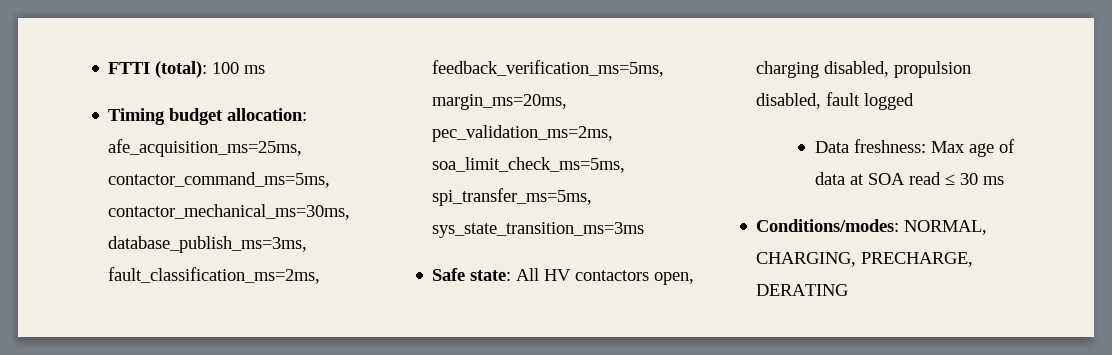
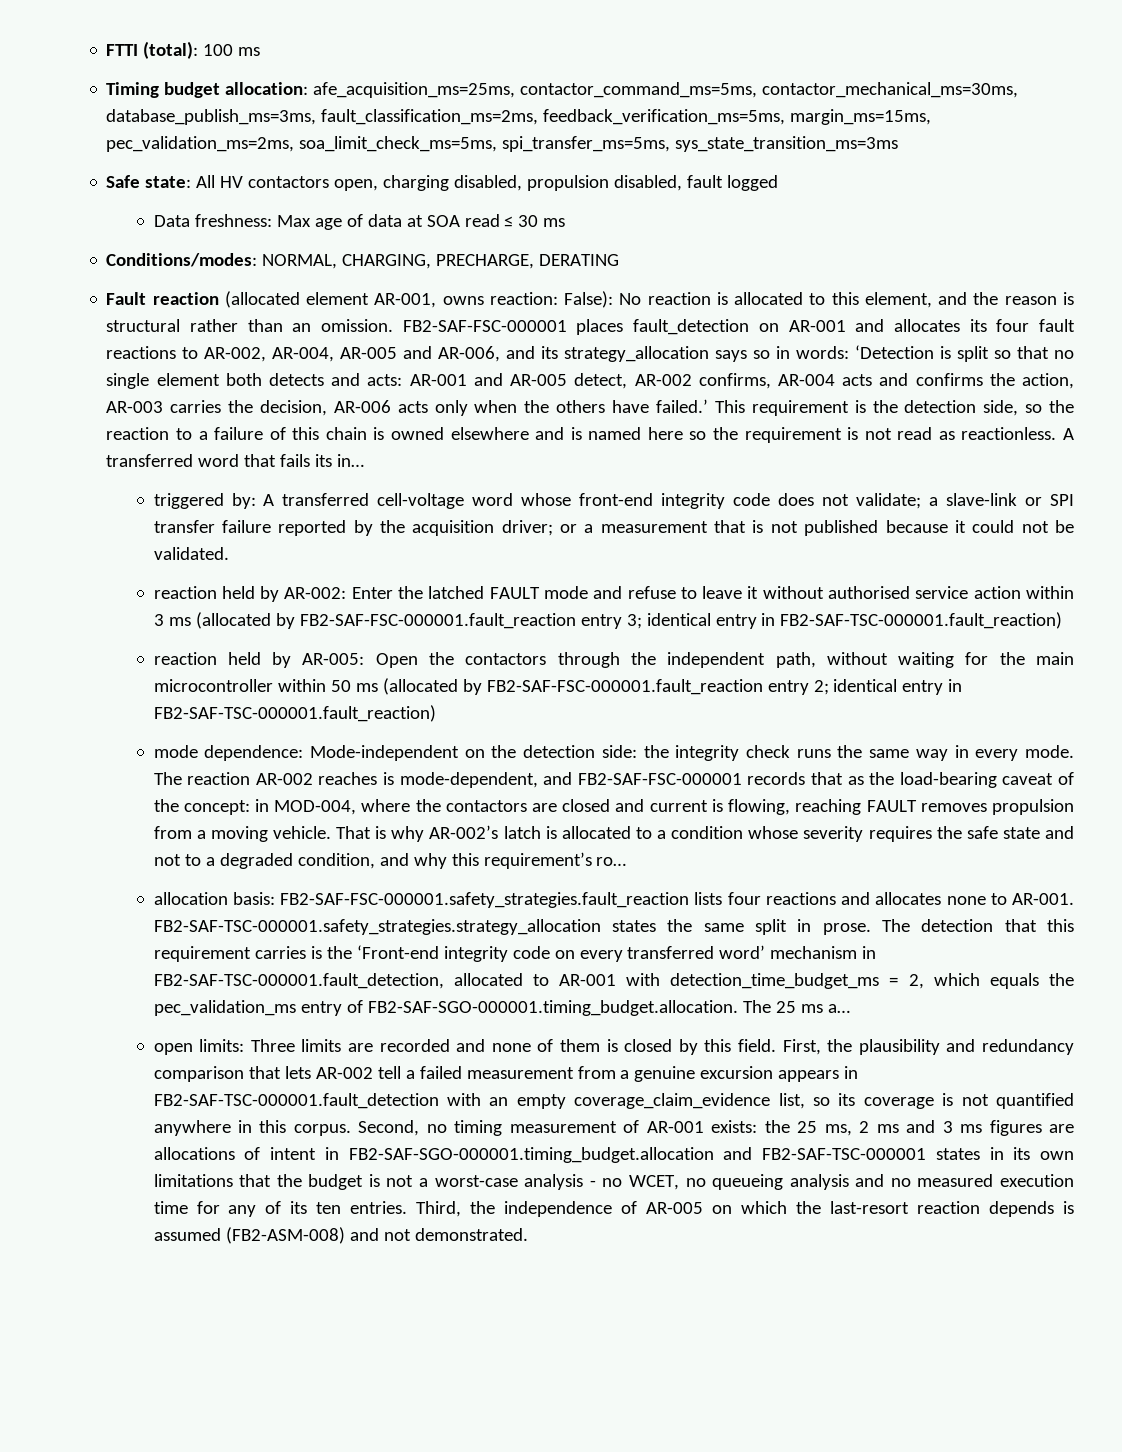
[432,94,568,110] margin_ms=20ms, -> [790,109,932,125] margin_ms=15ms,
(849, 290) none -> [106,291,1074,308] [106,319,1075,335] [106,345,1075,362] [106,373,1075,389] [106,399,1074,416] [106,427,1075,443] [106,454,365,467] [153,493,1074,509] [153,520,1074,536] [153,547,229,560] [153,586,1074,602] [153,612,1063,629] [153,652,1075,668] [153,678,963,695] [153,705,436,722] [153,745,1075,761] [153,772,1074,788] [153,799,1074,815] [153,825,1075,842] [153,852,627,869] [153,892,1075,908] [153,919,1074,935] [153,945,877,962] [153,973,1075,989] [153,1000,850,1016] [153,1039,1074,1055] [153,1066,859,1082] [153,1093,1074,1109] [153,1120,1075,1136] [153,1147,1075,1163] [153,1174,1075,1190] [153,1201,1074,1217] [153,1227,528,1244] // Fault reaction (allocated element AR-001, owns reaction: False): No reaction is allocated to this element, and the reason is structural rather than an omission. FB2-SAF-FSC-000001 places fault_detection on AR-001 and allocates its four fault reactions to AR-002, AR-004, AR-005 and AR-006, and its strategy_allocation says so in words: ‘Detection is split so that no single element both detects and acts: AR-001 and AR-005 detect, AR-002 confirms, AR-004 acts and confirms the action, AR-003 carries the decision, AR-006 acts only when the others have failed.’ This requirement is the detection side, so the reaction to a failure of this chain is owned elsewhere and is named here so the requirement is not read as reactionless. A transferred word that fails its in… // triggered by: A transferred cell-voltage word whose front-end integrity code does not validate; a slave-link or SPI transfer failure reported by the acquisition driver; or a measurement that is not published because it could not be validated. // reaction held by AR-002: Enter the latched FAULT mode and refuse to leave it without authorised service action within 3 ms (allocated by FB2-SAF-FSC-000001.fault_reaction entry 3; identical entry in FB2-SAF-TSC-000001.fault_reaction) // reaction held by AR-005: Open the contactors through the independent path, without waiting for the main microcontroller within 50 ms (allocated by FB2-SAF-FSC-000001.fault_reaction entry 2; identical entry in FB2-SAF-TSC-000001.fault_reaction) // mode dependence: Mode-independent on the detection side: the integrity check runs the same way in every mode. The reaction AR-002 reaches is mode-dependent, and FB2-SAF-FSC-000001 records that as the load-bearing caveat of the concept: in MOD-004, where the contactors are closed and current is flowing, reaching FAULT removes propulsion from a moving vehicle. That is why AR-002’s latch is allocated to a condition whose severity requires the safe state and not to a degraded condition, and why this requirement’s ro… // allocation basis: FB2-SAF-FSC-000001.safety_strategies.fault_reaction lists four reactions and allocates none to AR-001. FB2-SAF-TSC-000001.safety_strategies.strategy_allocation states the same split in prose. The detection that this requirement carries is the ‘Front-end integrity code on every transferred word’ mechanism in FB2-SAF-TSC-000001.fault_detection, allocated to AR-001 with detection_time_budget_ms = 2, which equals the pec_validation_ms entry of FB2-SAF-SGO-000001.timing_budget.allocation. The 25 ms a… // open limits: Three limits are recorded and none of them is closed by this field. First, the plausibility and redundancy comparison that lets AR-002 tell a failed measurement from a genuine excursion appears in FB2-SAF-TSC-000001.fault_detection with an empty coverage_claim_evidence list, so its coverage is not quantified anywhere in this corpus. Second, no timing measurement of AR-001 exists: the 25 ms, 2 ms and 3 ms figures are allocations of intent in FB2-SAF-SGO-000001.timing_budget.allocation and FB2-SAF-TSC-000001 states in its own limitations that the budget is not a worst-case analysis - no WCET, no queueing analysis and no measured execution time for any of its ten entries. Third, the independence of AR-005 on which the last-resort reaction depends is assumed (FB2-ASM-008) and not demonstrated.

